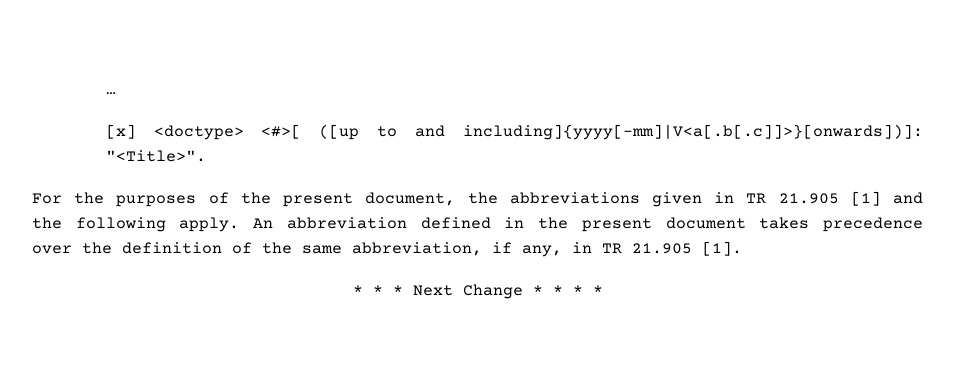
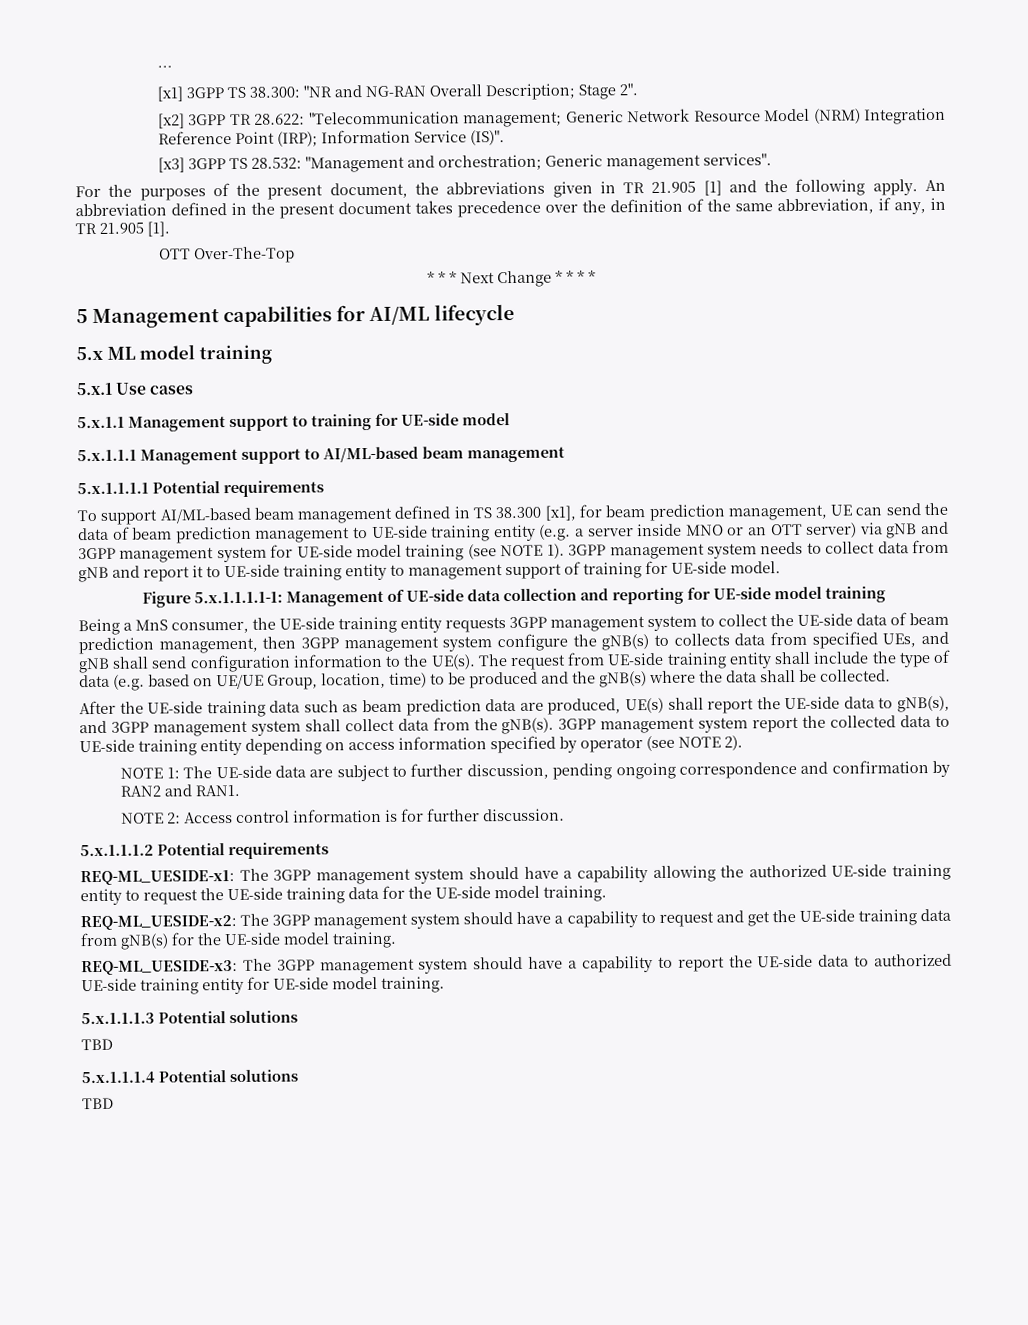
[105,124,923,140] [105,150,206,162] [x] <doctype> <#>[ ([up to and including]{yyyy[-mm]|V<a[.b[.c]]>}[onwards])]: "<Title>". -> [156,83,638,102] [157,107,946,129] [157,129,505,147] [157,153,772,173] [x1] 3GPP TS 38.300: "NR and NG-RAN Overall Description; Stage 2". // [x2] 3GPP TR 28.622: "Telecommunication management; Generic Network Resource Model (NRM) Integration Reference Point (IRP); Information Service (IS)". // [x3] 3GPP TS 28.532: "Management and orchestration; Generic management services".
(742, 248) none -> [158,246,295,264] // OTT Over-The-Top
(603, 290) none -> [76,303,515,329] [76,344,272,365] [76,382,195,396] [77,413,510,432] [77,446,565,465] [77,480,324,498] [77,502,948,525] [78,521,950,544] [78,539,949,563] [78,560,781,583] [141,586,886,608] [78,612,949,636] [78,631,949,655] [78,649,951,674] [79,669,891,691] [79,695,950,718] [79,715,951,737] [79,735,743,756] [120,760,951,782] [120,784,241,797] [121,808,566,824] [80,842,329,860] [80,863,952,886] [80,885,607,906] [80,908,951,931] [80,931,397,950] [81,953,953,976] [81,976,445,995] [81,1010,298,1025] [81,1038,113,1051] [81,1069,298,1084] [82,1097,114,1110] // 5 Management capabilities for AI/ML lifecycle // 5.x ML model training // 5.x.1 Use cases // 5.x.1.1 Management support to training for UE-side model // 5.x.1.1.1 Management support to AI/ML-based beam management // 5.x.1.1.1.1 Potential requirements // To support AI/ML-based beam management defined in TS 38.300 [x1], for beam prediction management, UE can send the data of beam prediction management to UE-side training entity (e.g. a server inside MNO or an OTT server) via gNB and 3GPP management system for UE-side model training (see NOTE 1). 3GPP management system needs to collect data from gNB and report it to UE-side training entity to management support of training for UE-side model. // Figure 5.x.1.1.1.1-1: Management of UE-side data collection and reporting for UE-side model training // Being a MnS consumer, the UE-side training entity requests 3GPP management system to collect the UE-side data of beam prediction management, then 3GPP management system configure the gNB(s) to collects data from specified UEs, and gNB shall send configuration information to the UE(s). The request from UE-side training entity shall include the type of data (e.g. based on UE/UE Group, location, time) to be produced and the gNB(s) where the data shall be collected. // After the UE-side training data such as beam prediction data are produced, UE(s) shall report the UE-side data to gNB(s), and 3GPP management system shall collect data from the gNB(s). 3GPP management system report the collected data to UE-side training entity depending on access information specified by operator (see NOTE 2). // NOTE 1: The UE-side data are subject to further discussion, pending ongoing correspondence and confirmation by RAN2 and RAN1. // NOTE 2: Access control information is for further discussion. // 5.x.1.1.1.2 Potential requirements // REQ-ML_UESIDE-x1: The 3GPP management system should have a capability allowing the authorized UE-side training entity to request the UE-side training data for the UE-side model training. // REQ-ML_UESIDE-x2: The 3GPP management system should have a capability to request and get the UE-side training data from gNB(s) for the UE-side model training. // REQ-ML_UESIDE-x3: The 3GPP management system should have a capability to report the UE-side data to authorized UE-side training entity for UE-side model training. // 5.x.1.1.1.3 Potential solutions // TBD // 5.x.1.1.1.4 Potential solutions // TBD

